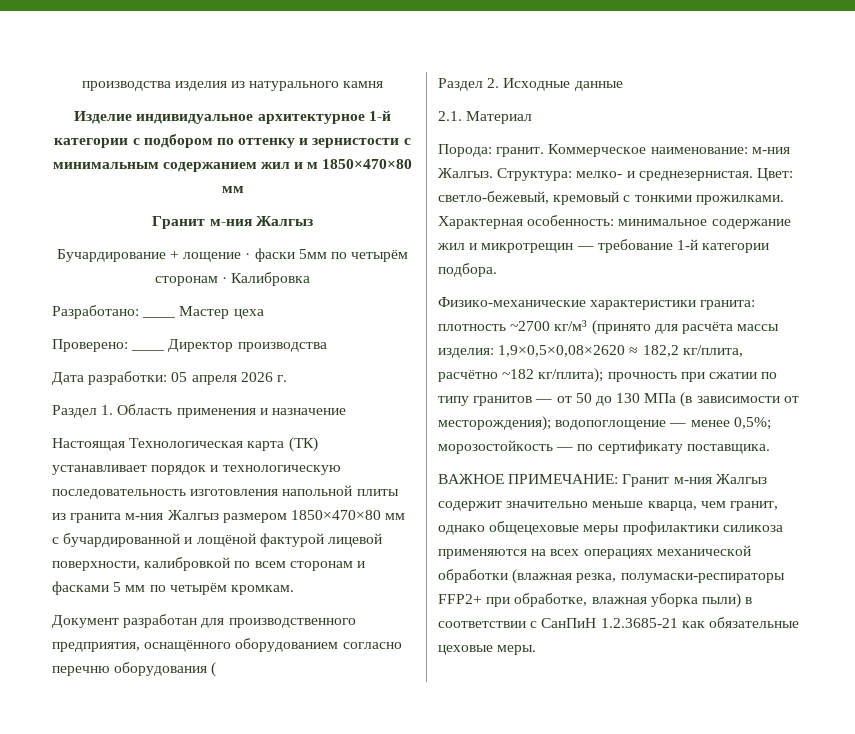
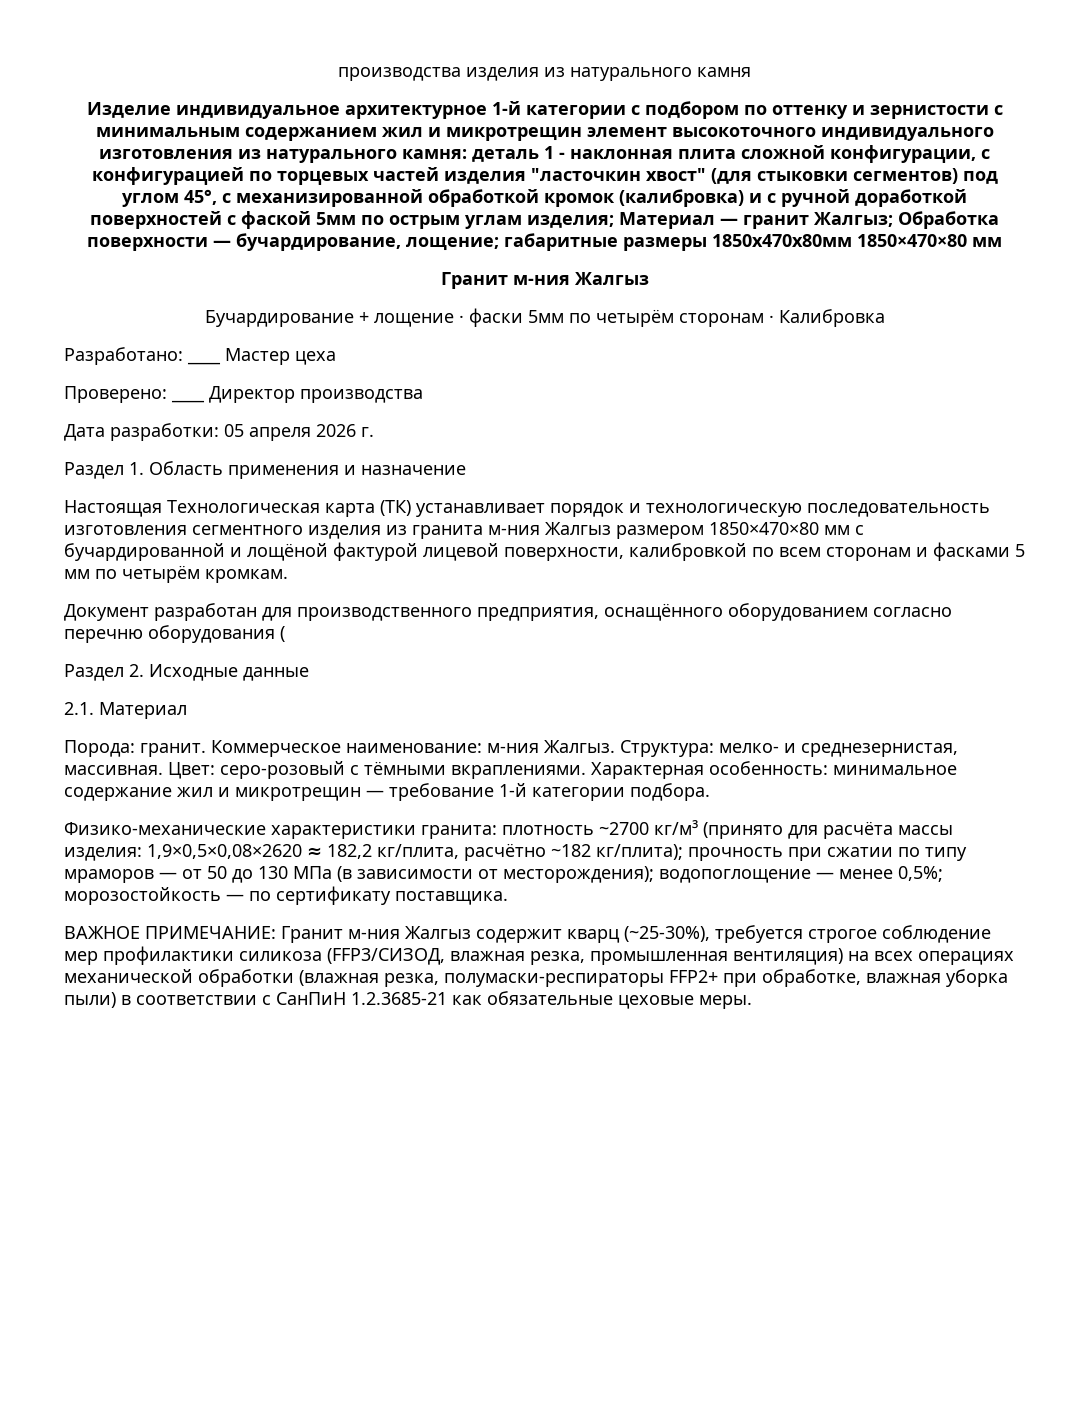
[307,162,319,169] м -> [445,127,994,141] [99,145,990,163] [91,167,998,185] [122,189,967,207] [90,211,999,229] [87,233,852,251] микротрещин элемент высокоточного индивидуального изготовления из натурального камня: деталь 1 - наклонная плита сложной конфигурации, с конфигурацией по торцевых частей изделия "ласточкин хвост" (для стыковки сегментов) под углом 45°, с механизированной обработкой кромок (калибровка) и с ручной доработкой поверхностей с фаской 5мм по острым углам изделия; Материал — гранит Жалгыз; Обработка поверхности — бучардирование, лощение; габаритные размеры 1850х470х80мм
[282,485,399,496] напольной плиты -> [192,525,381,539] сегментного изделия
[638,168,793,181] [438,191,784,205] среднезернистая. Цвет: светло-бежевый, кремовый с тонкими прожилками. -> [801,743,958,757] [64,761,586,779] среднезернистая, массивная. Цвет: серо-розовый с тёмными вкраплениями.
[473,396,533,406] гранитов -> [64,869,154,883] мраморов
[506,501,778,511] [438,521,783,535] [438,549,527,559] значительно меньше кварца, чем гранит, однако общецеховые меры профилактики силикоза применяются -> [567,925,991,943] [64,946,843,965] кварц (~25-30%), требуется строгое соблюдение мер профилактики силикоза (FFP3/СИЗОД, влажная резка, промышленная вентиляция)

